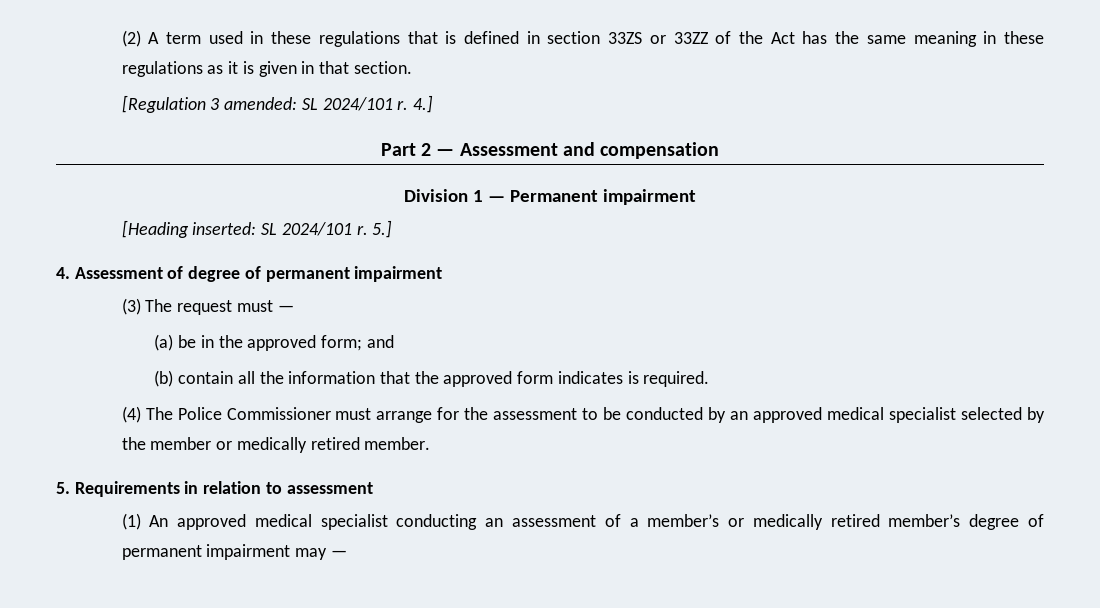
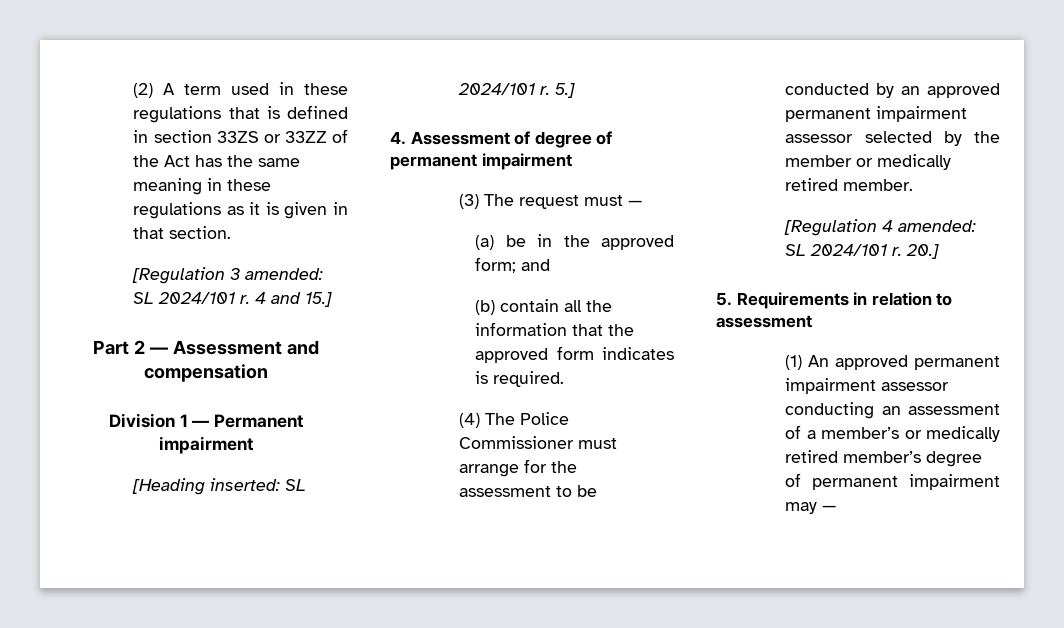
[412,95,433,113] 4.] -> [255,292,333,307] 4 and 15.]
[827,407,957,423] medical specialist -> [785,106,968,122] [785,134,854,143] permanent impairment assessor
(431, 443) none -> [784,219,977,236] [785,244,940,259] // [Regulation 4 amended: SL 2024/101 r. 20.]
[254,514,388,530] medical specialist -> [914,356,1000,370] [785,378,950,394] permanent impairment assessor

